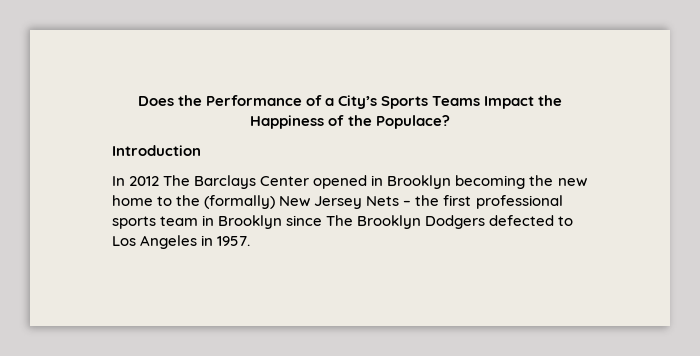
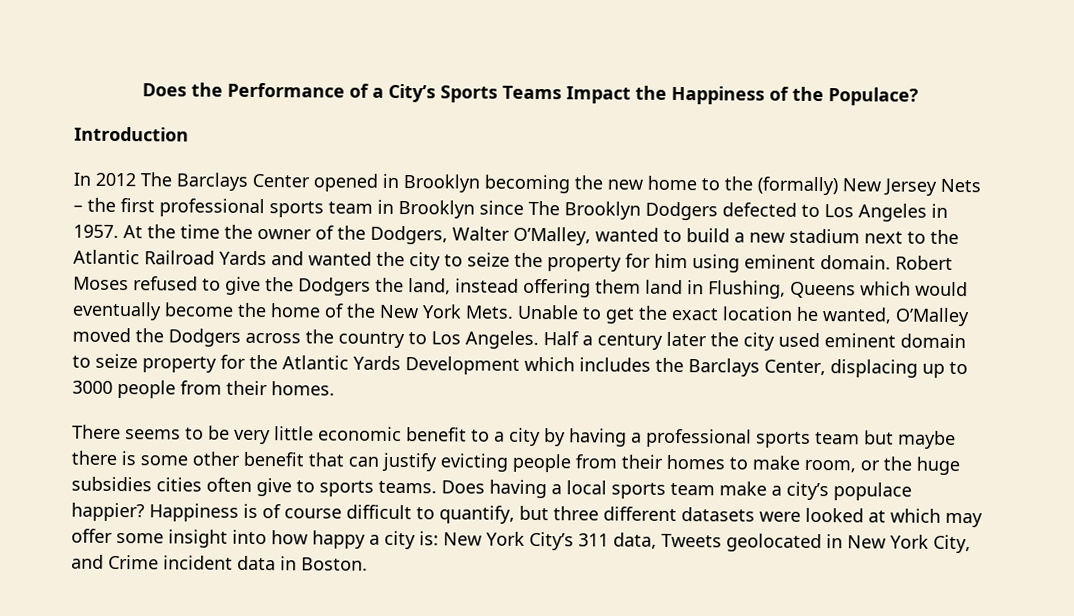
(251, 241) none -> [123,224,959,246] [73,249,953,273] [73,276,968,299] [72,301,970,327] [72,327,966,351] [72,353,968,378] [72,379,335,399] [72,424,956,449] [71,450,960,476] [71,476,912,501] [71,502,983,528] [71,528,971,554] [71,554,368,571] At the time the owner of the Dodgers, Walter O’Malley, wanted to build a new stadium next to the Atlantic Railroad Yards and wanted the city to seize the property for him using eminent domain. Robert Moses refused to give the Dodgers the land, instead offering them land in Flushing, Queens which would eventually become the home of the New York Mets. Unable to get the exact location he wanted, O’Malley moved the Dodgers across the country to Los Angeles. Half a century later the city used eminent domain to seize property for the Atlantic Yards Development which includes the Barclays Center, displacing up to 3000 people from their homes. // There seems to be very little economic benefit to a city by having a professional sports team but maybe there is some other benefit that can justify evicting people from their homes to make room, or the huge subsidies cities often give to sports teams. Does having a local sports team make a city’s populace happier? Happiness is of course difficult to quantify, but three different datasets were looked at which may offer some insight into how happy a city is: New York City’s 311 data, Tweets geolocated in New York City, and Crime incident data in Boston.

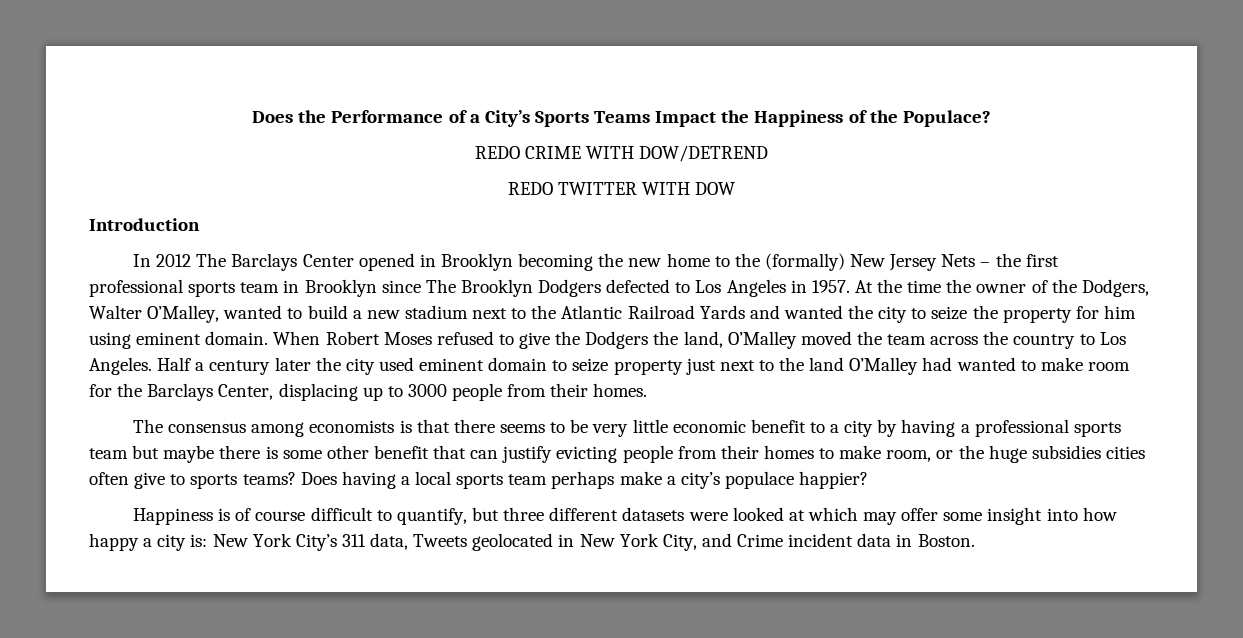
(919, 96) none -> [474,145,769,162] [507,182,736,195] // REDO CRIME WITH DOW/DETREND // REDO TWITTER WITH DOW
(891, 262) none -> [273,331,321,345] When
[455,278,968,299] [72,301,892,324] instead offering them land in Flushing, Queens which would eventually become the home of the New York Mets. Unable to get the exact location he wanted, -> (723, 339) none
[168,328,241,347] Dodgers -> [887,334,927,345] team
[220,354,651,375] for the Atlantic Yards Development which includes -> [685,357,1130,375] [89,384,112,397] just next to the land O’Malley had wanted to make room for
[72,424,121,440] There -> [133,419,495,437] The consensus among economists is that there
[378,480,437,494] teams. -> [242,472,296,485] teams?
(715, 489) none -> [551,471,615,489] perhaps
(145, 512) none -> (869, 480) //

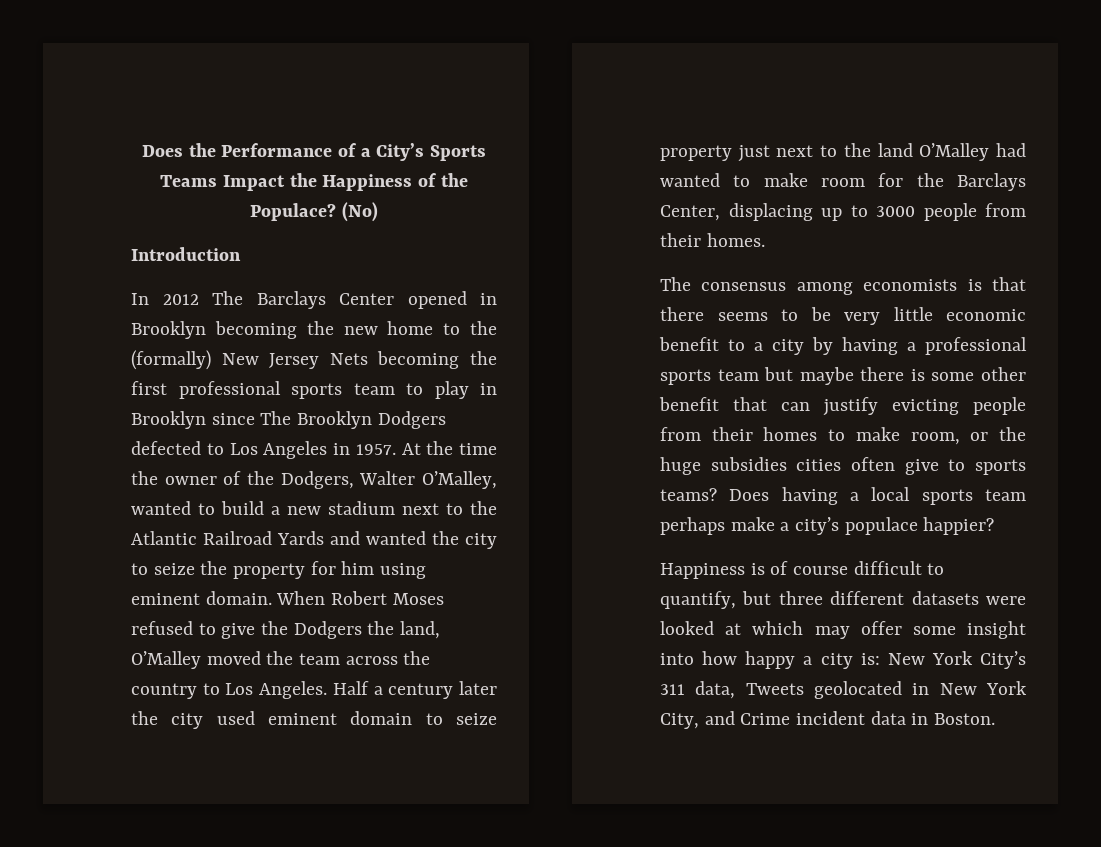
[474,145,769,162] [507,182,736,195] // REDO CRIME WITH DOW/DETREND // REDO TWITTER WITH DOW -> [341,202,378,222] (No)
[980,262,991,267] – -> [377,351,460,369] becoming
(280, 287) none -> [406,381,469,399] to play

